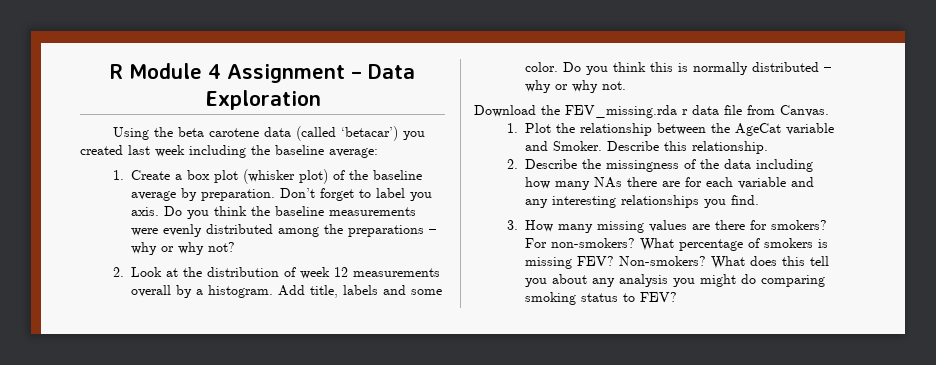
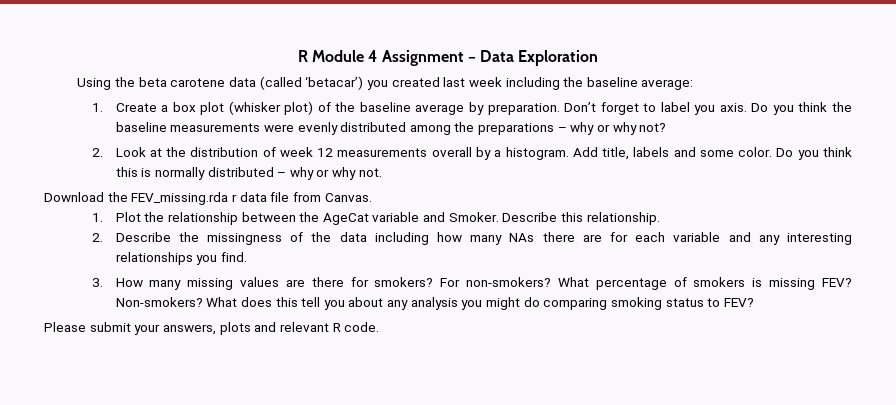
(677, 297) none -> [44,322,380,335] // Please submit your answers, plots and relevant R code.

